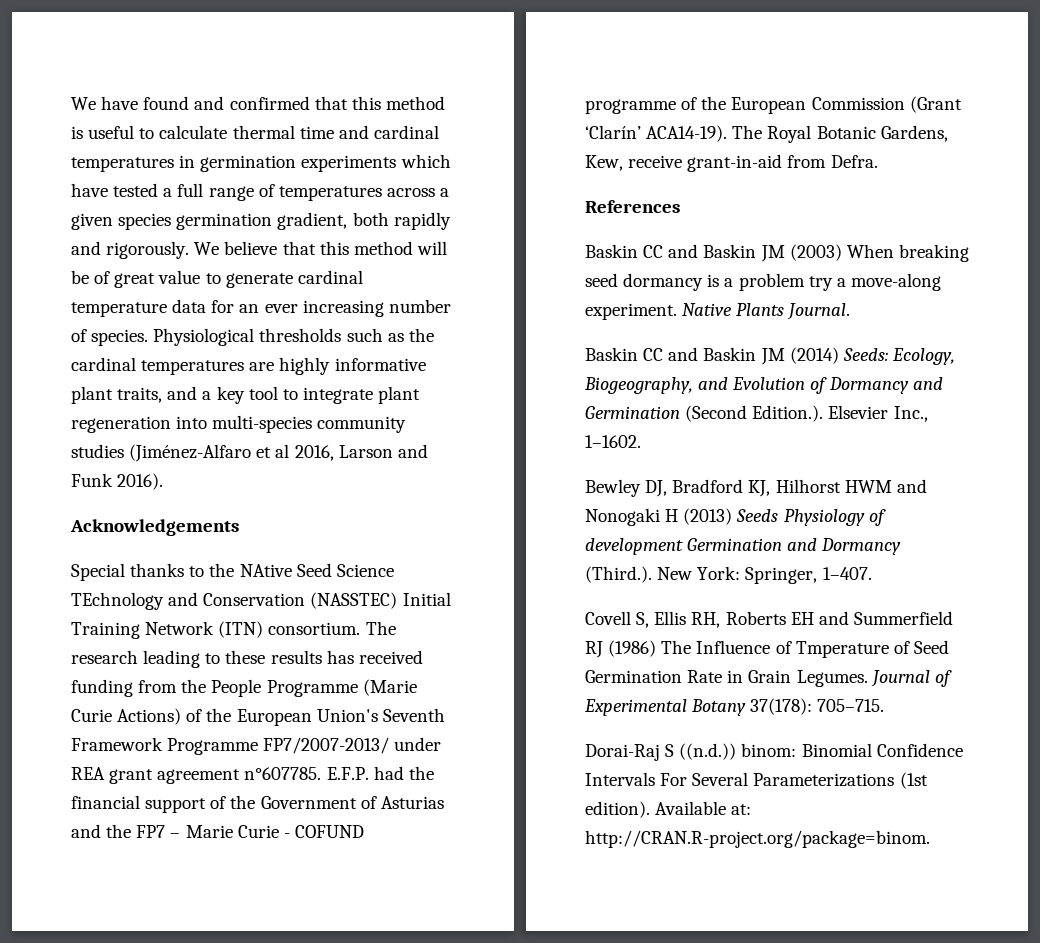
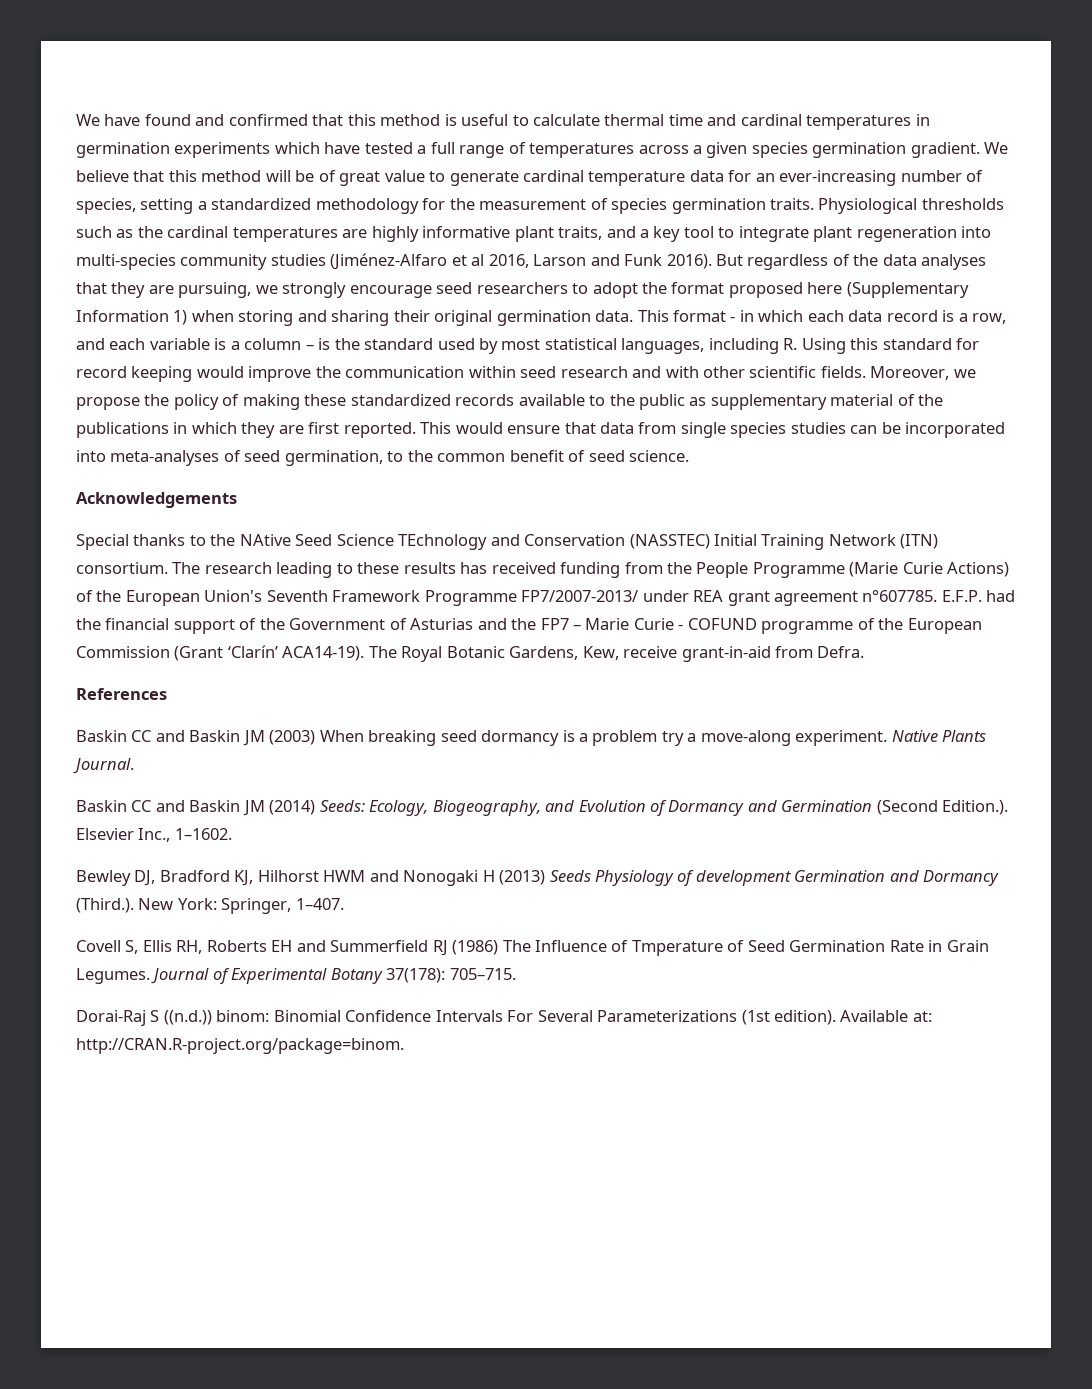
[277,212,451,230] [71,241,190,259] gradient, both rapidly and rigorously. -> [910,142,980,158] gradient.
[264,299,451,317] [71,329,149,346] ever increasing number of species. -> [779,170,984,186] [76,198,815,214] ever-increasing number of species, setting a standardized methodology for the measurement of species germination traits.
(164, 481) none -> [716,254,987,270] [76,282,969,298] [76,310,1007,326] [76,338,980,354] [76,366,976,382] [76,394,944,410] [76,422,1006,438] [76,450,690,466] But regardless of the data analyses that they are pursuing, we strongly encourage seed researchers to adopt the format proposed here (Supplementary Information 1) when storing and sharing their original germination data. This format - in which each data record is a row, and each variable is a column – is the standard used by most statistical languages, including R. Using this standard for record keeping would improve the communication within seed research and with other scientific fields. Moreover, we propose the policy of making these standardized records available to the public as supplementary material of the publications in which they are first reported. This would ensure that data from single species studies can be incorporated into meta-analyses of seed germination, to the common benefit of seed science.

